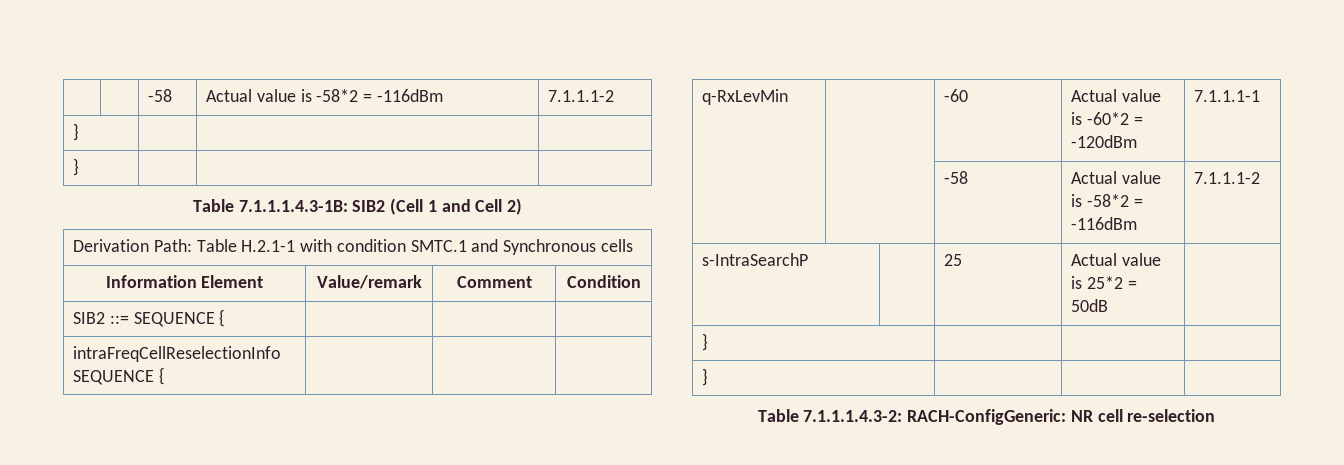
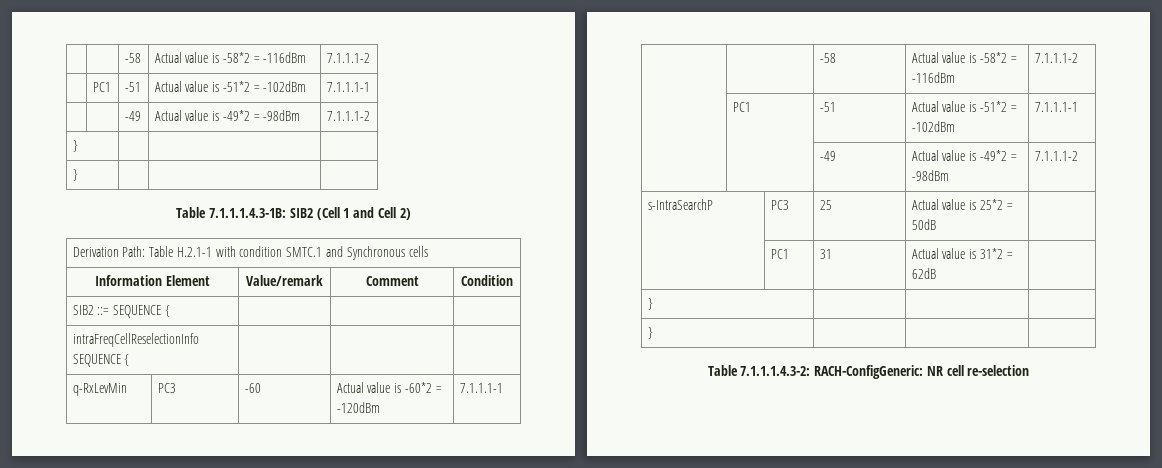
[148,89,173,102] [206,89,443,102] [548,90,615,102] | | -58 | Actual value is -58*2 = -116dBm | 7.1.1.1-2 -> [124,53,141,63] [154,52,307,63] [326,53,370,63] [92,82,111,92] [124,82,141,92] [154,81,307,92] [326,82,370,92] [124,111,141,121] [154,110,301,121] [326,111,370,121] | | -58 | Actual value is -58*2 = -116dBm | 7.1.1.1-2 // | PC1 | -51 | Actual value is -51*2 = -102dBm | 7.1.1.1-1 // | | -49 | Actual value is -49*2 = -98dBm | 7.1.1.1-2
(789, 97) none -> [157,383,176,393] PC3
(1261, 178) none -> [732,102,751,112] [819,102,836,112] [911,101,1017,112] [911,121,955,132] [1034,102,1078,112] [819,151,836,161] [911,150,1017,161] [911,170,949,181] [1034,151,1078,161] // | PC1 | -51 | Actual value is -51*2 = -102dBm | 7.1.1.1-1 // | | -49 | Actual value is -49*2 = -98dBm | 7.1.1.1-2
(809, 259) none -> [770,200,789,210] PC3
(1109, 305) none -> [770,249,789,259] [819,249,832,259] [911,248,1013,259] [911,268,936,279] // | PC1 | 31 | Actual value is 31*2 = 62dB |

